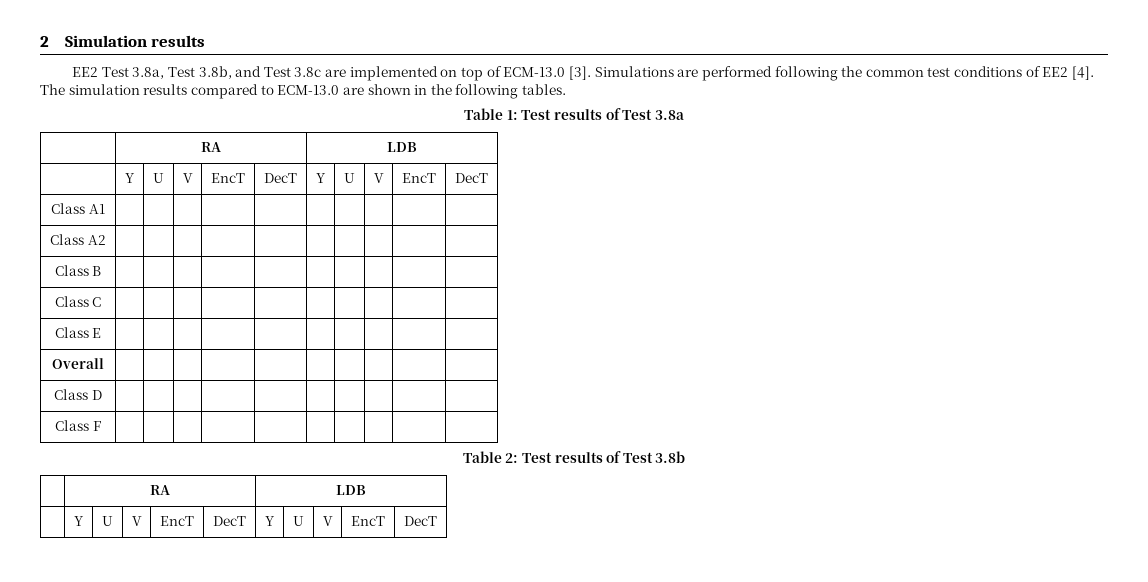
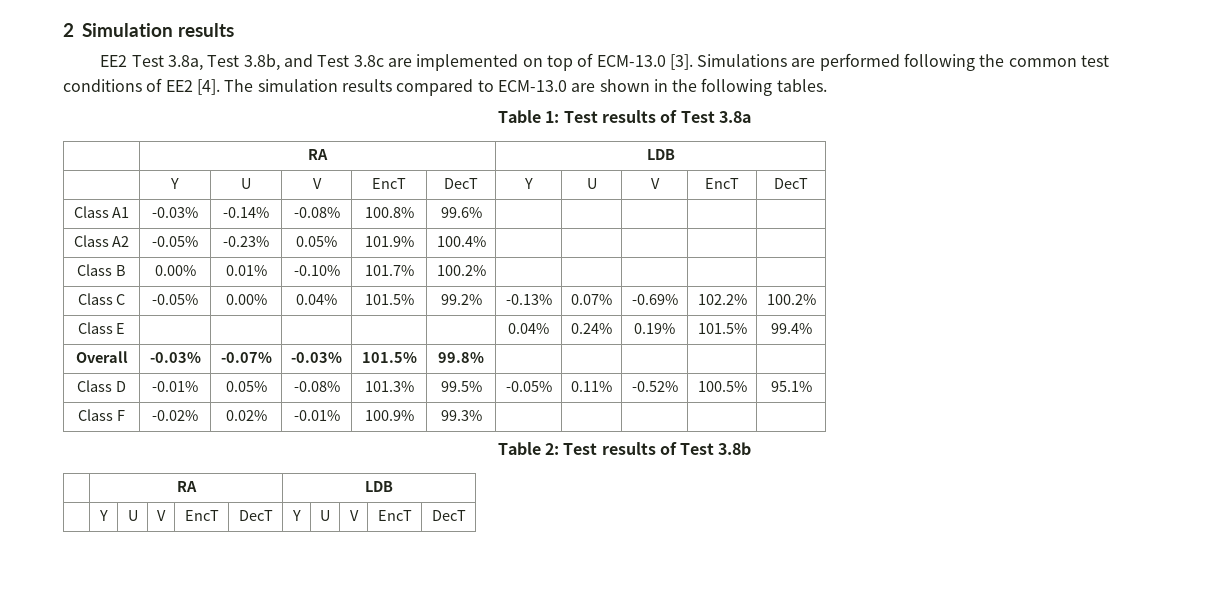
[50,234,106,245] [54,265,102,276] [54,296,102,307] [54,327,102,338] [52,358,104,369] [54,389,102,400] [55,420,101,431] | | | | | | | | | // Class A2 | | | | | | | | | | // Class B | | | | | | | | | | // Class C | | | | | | | | | | // Class E | | | | | | | | | | // Overall | | | | | | | | | | // Class D | | | | | | | | | | // Class F | | | | | -> [152,207,198,218] [222,207,269,218] [293,207,340,218] [364,207,414,218] [440,207,482,218] [73,235,130,247] [152,236,198,247] [222,236,269,247] [296,236,337,247] [364,236,414,247] [436,236,486,247] [77,264,126,276] [154,265,196,276] [225,265,267,276] [293,265,340,276] [364,265,414,276] [436,265,486,276] [77,293,126,305] [152,294,198,305] [225,294,267,305] [296,294,337,305] [364,294,414,305] [440,294,482,305] [505,294,552,305] [571,294,612,305] [631,294,678,305] [697,294,747,305] [766,294,816,305] [77,322,126,334] [508,323,549,334] [571,323,612,334] [634,323,675,334] [697,323,747,334] [770,323,812,334] [75,351,128,363] [149,352,201,363] [220,352,272,363] [291,352,342,363] [361,352,417,363] [438,352,484,363] [77,380,126,392] [152,381,198,392] [225,381,267,392] [293,381,340,392] [364,381,414,392] [440,381,482,392] [505,381,552,392] [571,381,612,392] [631,381,678,392] [697,381,747,392] [770,381,812,392] [78,409,125,421] [152,410,198,421] [225,410,267,421] [293,410,340,421] [364,410,414,421] [440,410,482,421] -0.03% | -0.14% | -0.08% | 100.8% | 99.6% | | | | | // Class A2 | -0.05% | -0.23% | 0.05% | 101.9% | 100.4% | | | | | // Class B | 0.00% | 0.01% | -0.10% | 101.7% | 100.2% | | | | | // Class C | -0.05% | 0.00% | 0.04% | 101.5% | 99.2% | -0.13% | 0.07% | -0.69% | 102.2% | 100.2% // Class E | | | | | | 0.04% | 0.24% | 0.19% | 101.5% | 99.4% // Overall | -0.03% | -0.07% | -0.03% | 101.5% | 99.8% | | | | | // Class D | -0.01% | 0.05% | -0.08% | 101.3% | 99.5% | -0.05% | 0.11% | -0.52% | 100.5% | 95.1% // Class F | -0.02% | 0.02% | -0.01% | 100.9% | 99.3%

